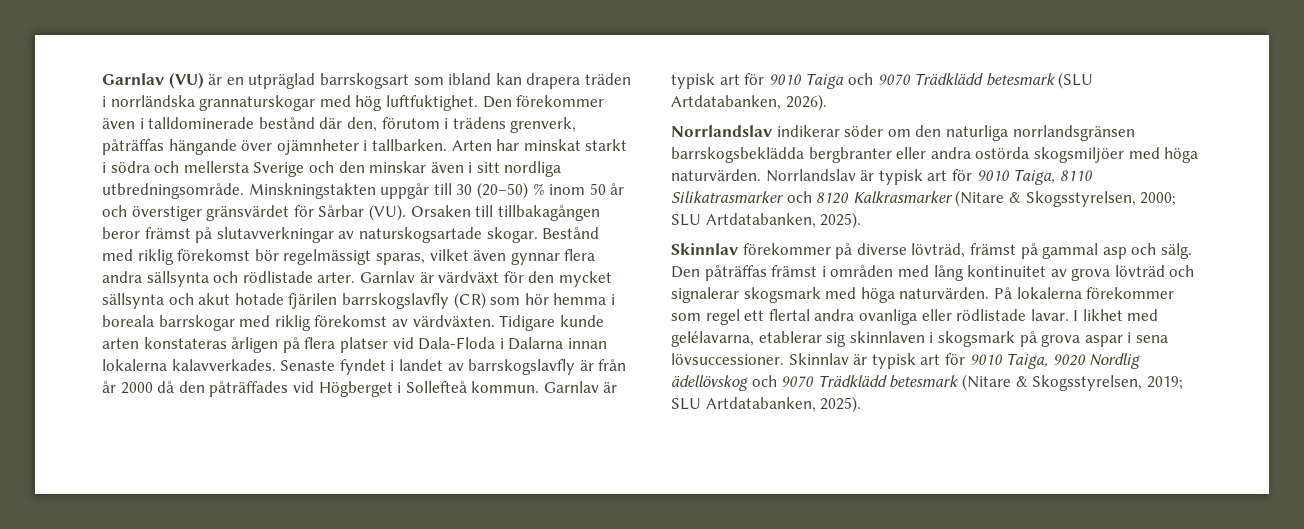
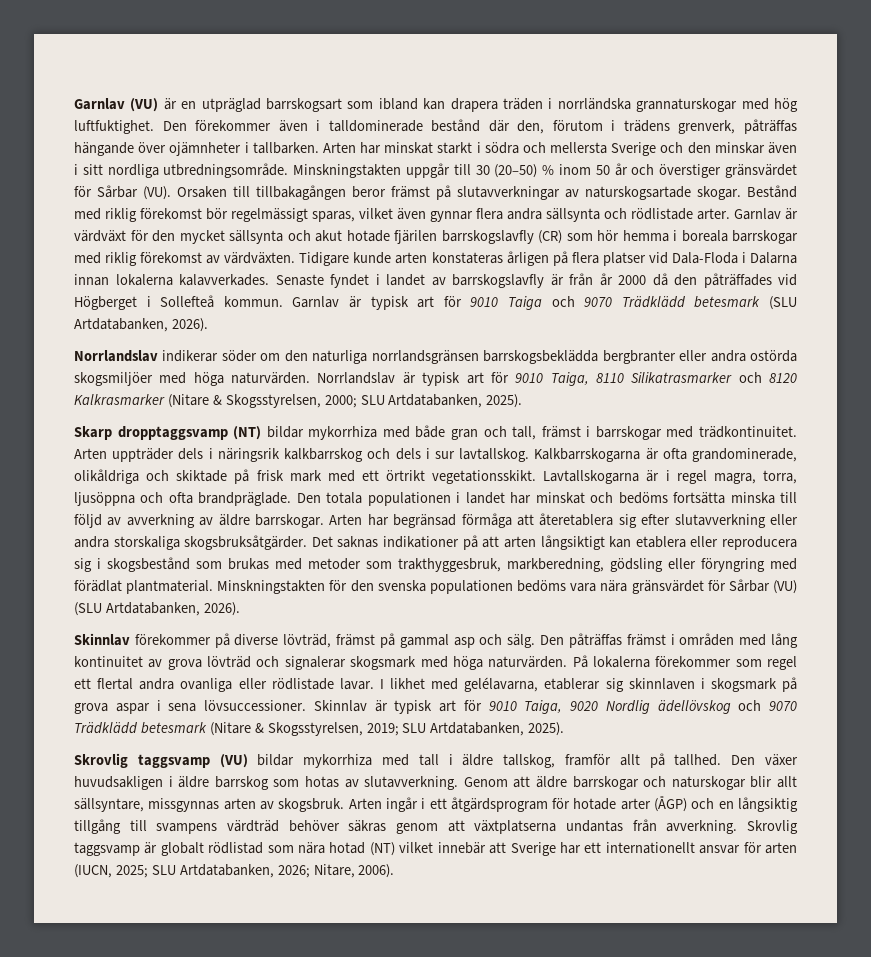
(862, 220) none -> [74,425,797,440] [74,448,797,462] [74,469,797,484] [74,492,797,506] [74,513,798,528] [74,535,798,550] [74,557,797,572] [74,579,797,594] [74,602,240,616] // Skarp dropptaggsvamp (NT) bildar mykorrhiza med både gran och tall, främst i barrskogar med trädkontinuitet. Arten uppträder dels i näringsrik kalkbarrskog och dels i sur lavtallskog. Kalkbarrskogarna är ofta grandominerade, olikåldriga och skiktade på frisk mark med ett örtrikt vegetationsskikt. Lavtallskogarna är i regel magra, torra, ljusöppna och ofta brandpräglade. Den totala populationen i landet har minskat och bedöms fortsätta minska till följd av avverkning av äldre barrskogar. Arten har begränsad förmåga att återetablera sig efter slutavverkning eller andra storskaliga skogsbruksåtgärder. Det saknas indikationer på att arten långsiktigt kan etablera eller reproducera sig i skogsbestånd som brukas med metoder som trakthyggesbruk, markberedning, gödsling eller föryngring med förädlat plantmaterial. Minskningstakten för den svenska populationen bedöms vara nära gränsvärdet för Sårbar (VU) (SLU Artdatabanken, 2026).
(862, 404) none -> [74,753,798,768] [74,776,798,790] [74,796,798,812] [74,819,798,834] [74,842,797,856] [74,864,395,878] // Skrovlig taggsvamp (VU) bildar mykorrhiza med tall i äldre tallskog, framför allt på tallhed. Den växer huvudsakligen i äldre barrskog som hotas av slutavverkning. Genom att äldre barrskogar och naturskogar blir allt sällsyntare, missgynnas arten av skogsbruk. Arten ingår i ett åtgärdsprogram för hotade arter (ÅGP) och en långsiktig tillgång till svampens värdträd behöver säkras genom att växtplatserna undantas från avverkning. Skrovlig taggsvamp är globalt rödlistad som nära hotad (NT) vilket innebär att Sverige har ett internationellt ansvar för arten (IUCN, 2025; SLU Artdatabanken, 2026; Nitare, 2006).

